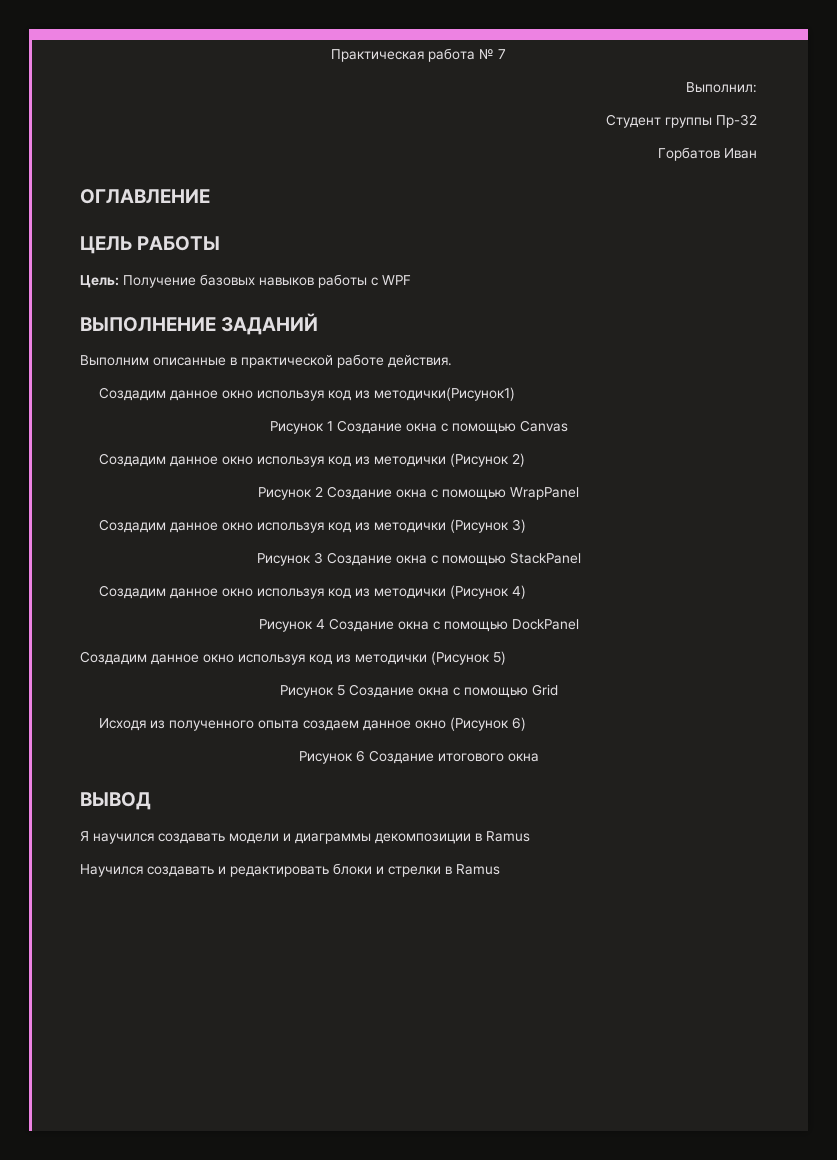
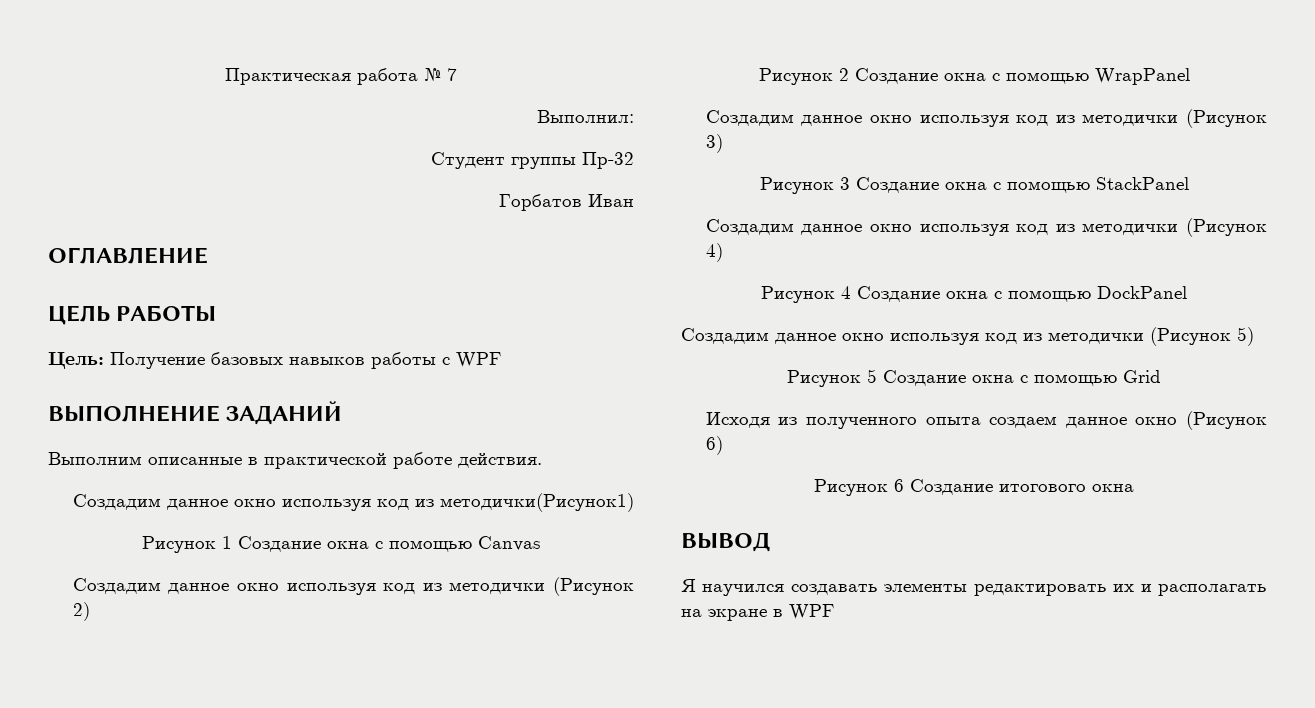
[229,831,530,844] [80,863,500,877] модели и диаграммы декомпозиции в Ramus // Научился создавать и редактировать блоки и стрелки в Ramus -> [884,583,1267,596] [681,604,834,621] элементы редактировать их и располагать на экране в WPF

